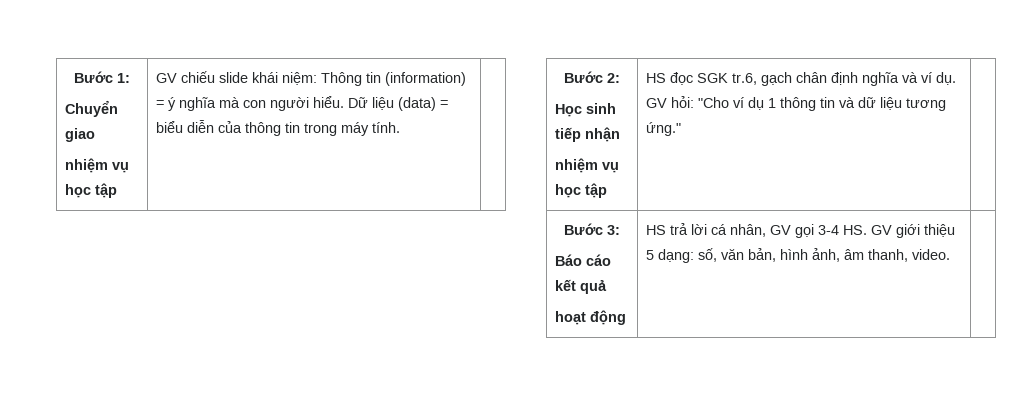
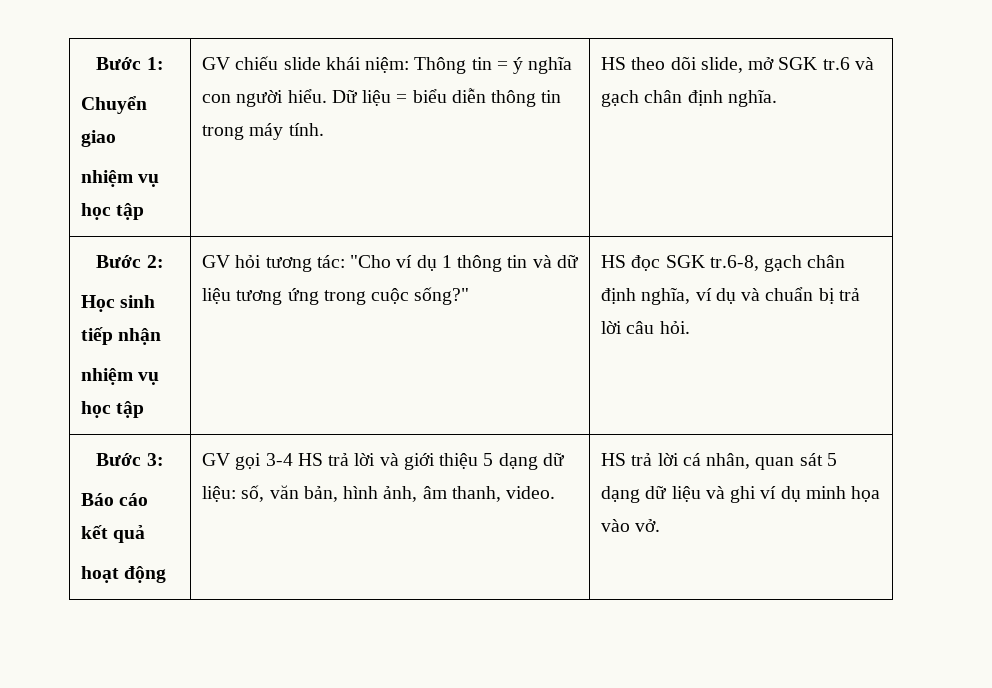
[384,72,466,86] (information) -> (492, 63) none
[218,97,240,108] mà -> (573, 65) none
[397,97,436,111] (data) -> (392, 98) none
[217,121,242,133] của -> (486, 95) none
(400, 127) none -> [600,57,874,73] [600,90,777,107] HS theo dõi slide, mở SGK tr.6 và gạch chân định nghĩa.
[645,72,956,86] [645,96,694,108] HS đọc SGK tr.6, gạch chân định nghĩa và ví dụ. GV hỏi: -> [201,255,345,272] GV hỏi tương tác:
[645,122,681,136] ứng." | -> [287,287,470,305] [600,255,846,272] [600,287,860,305] [600,321,690,334] ứng trong cuộc sống?" | HS đọc SGK tr.6-8, gạch chân định nghĩa, ví dụ và chuẩn bị trả lời câu hỏi.
[645,223,955,238] [645,249,694,263] HS trả lời cá nhân, GV gọi 3-4 HS. GV giới thiệu 5 dạng: -> [201,453,565,470] [201,486,236,502] GV gọi 3-4 HS trả lời và giới thiệu 5 dạng dữ liệu:
(950, 254) none -> [600,453,837,470] [600,486,881,503] [600,519,661,532] HS trả lời cá nhân, quan sát 5 dạng dữ liệu và ghi ví dụ minh họa vào vở.

